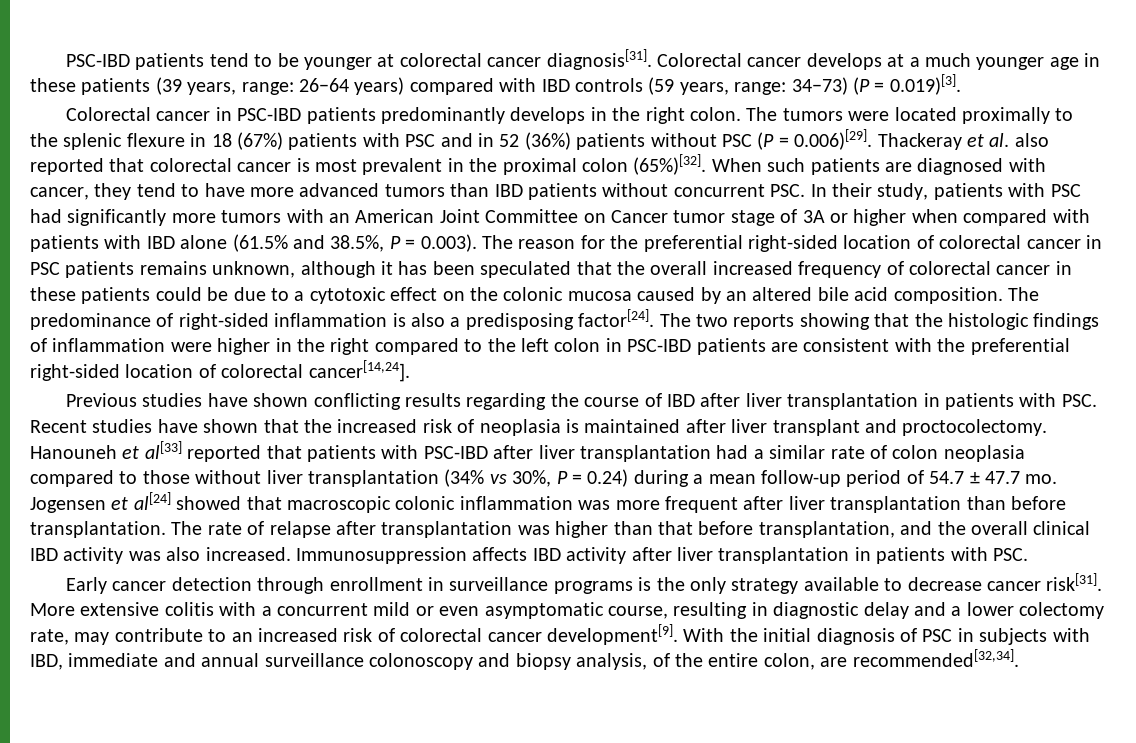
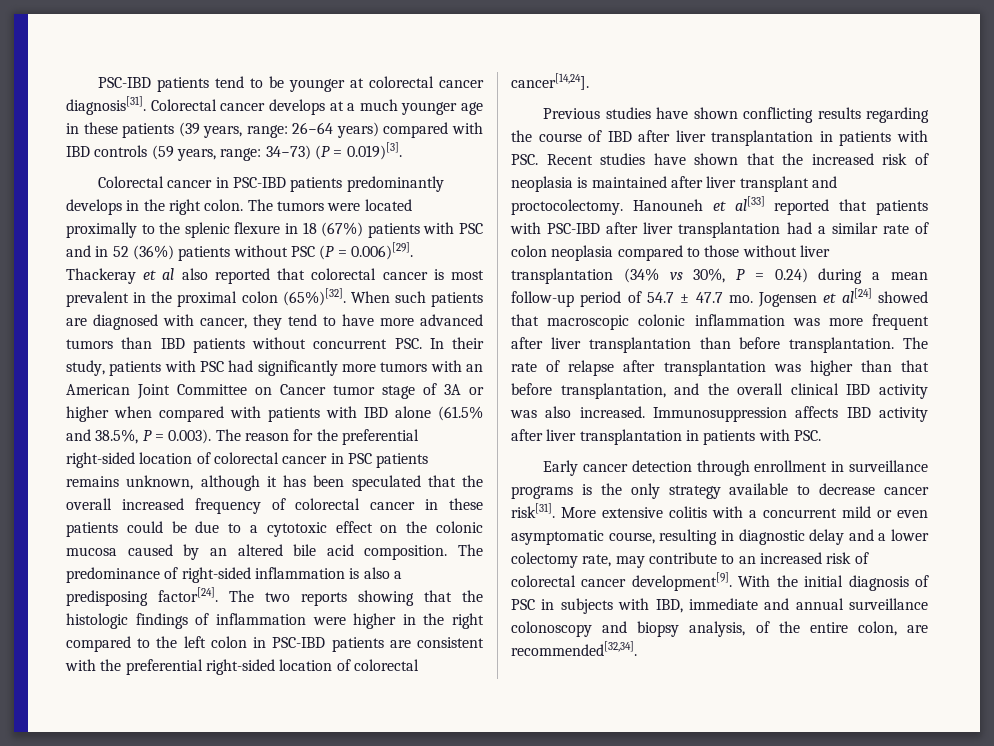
[989,133,1010,147] al. -> [162,268,175,280] al

